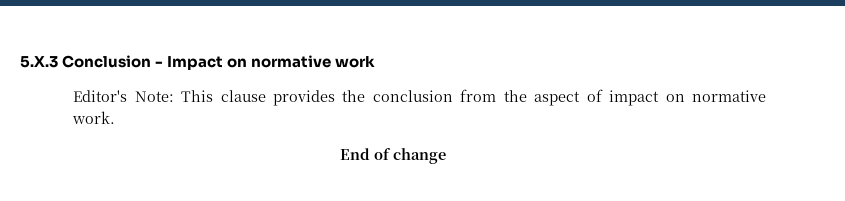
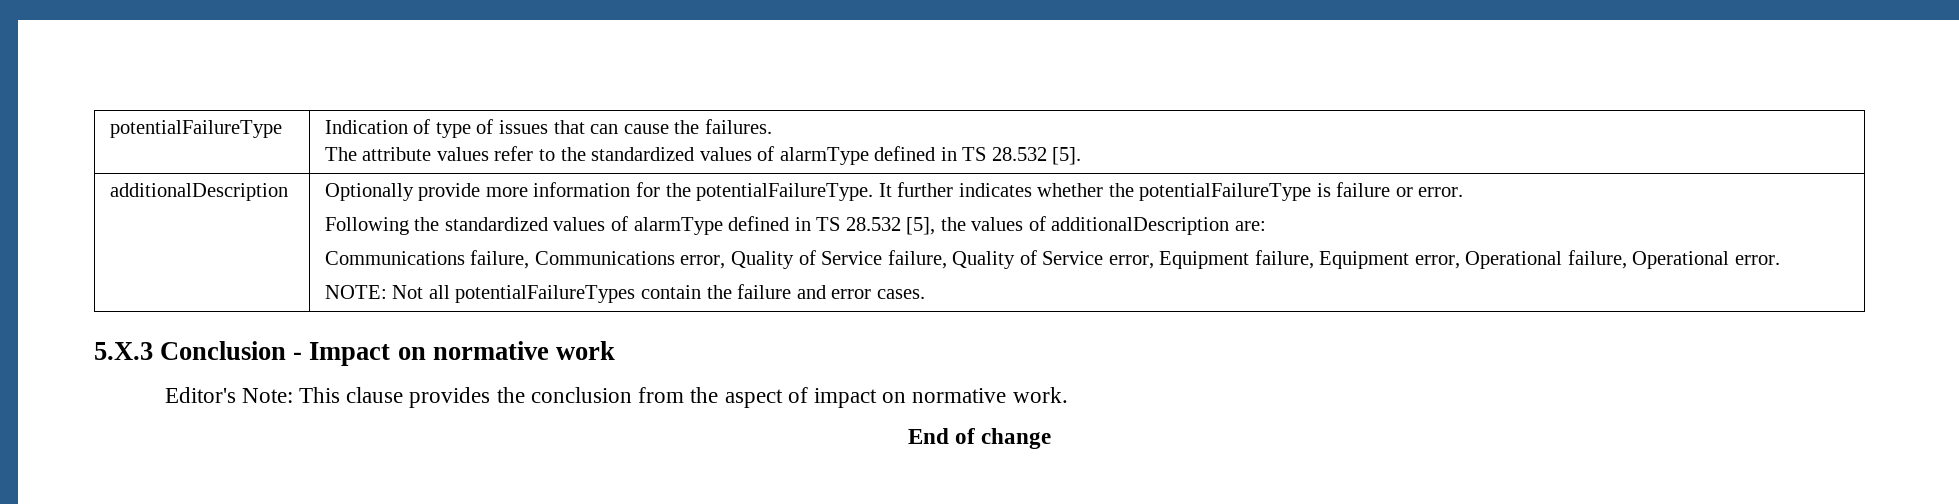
(20, 62) none -> [109,120,282,138] [324,119,772,138] [324,146,1082,165] [109,183,288,201] [324,182,1464,201] [324,216,1266,235] [324,250,1780,269] [324,284,925,303] potentialFailureType | Indication of type of issues that can cause the failures. // The attribute values refer to the standardized values of alarmType defined in TS 28.532 [5]. // additionalDescription | Optionally provide more information for the potentialFailureType. It further indicates whether the potentialFailureType is failure or error. // Following the standardized values of alarmType defined in TS 28.532 [5], the values of additionalDescription are: // Communications failure, Communications error, Quality of Service failure, Quality of Service error, Equipment failure, Equipment error, Operational failure, Operational error. // NOTE: Not all potentialFailureTypes contain the failure and error cases. //

